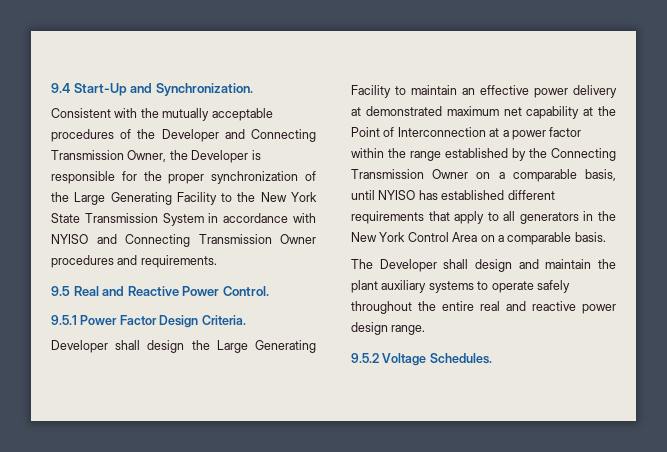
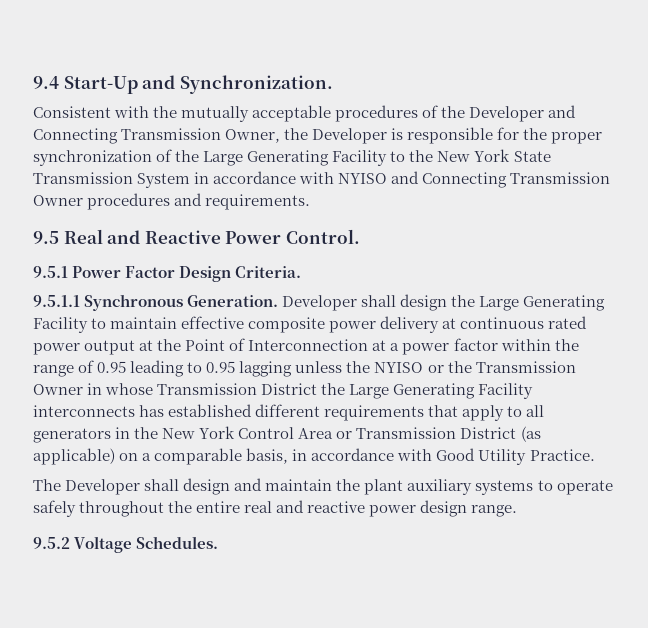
(246, 320) none -> [33,294,279,311] 9.5.1.1 Synchronous Generation.
[462,85,529,95] an effective -> [181,316,326,333] effective composite
[365,106,580,119] demonstrated maximum net capability -> [460,316,588,329] [33,340,136,355] continuous rated power output
[445,148,616,161] [351,169,616,182] [351,190,416,200] established by the Connecting Transmission Owner on a comparable basis, until NYISO -> [78,360,576,377] [33,383,534,399] [33,405,135,417] of 0.95 leading to 0.95 lagging unless the NYISO or the Transmission Owner in whose Transmission District the Large Generating Facility interconnects
[480,232,606,245] on a comparable basis. -> [336,426,541,442] [33,448,595,465] or Transmission District (as applicable) on a comparable basis, in accordance with Good Utility Practice.

